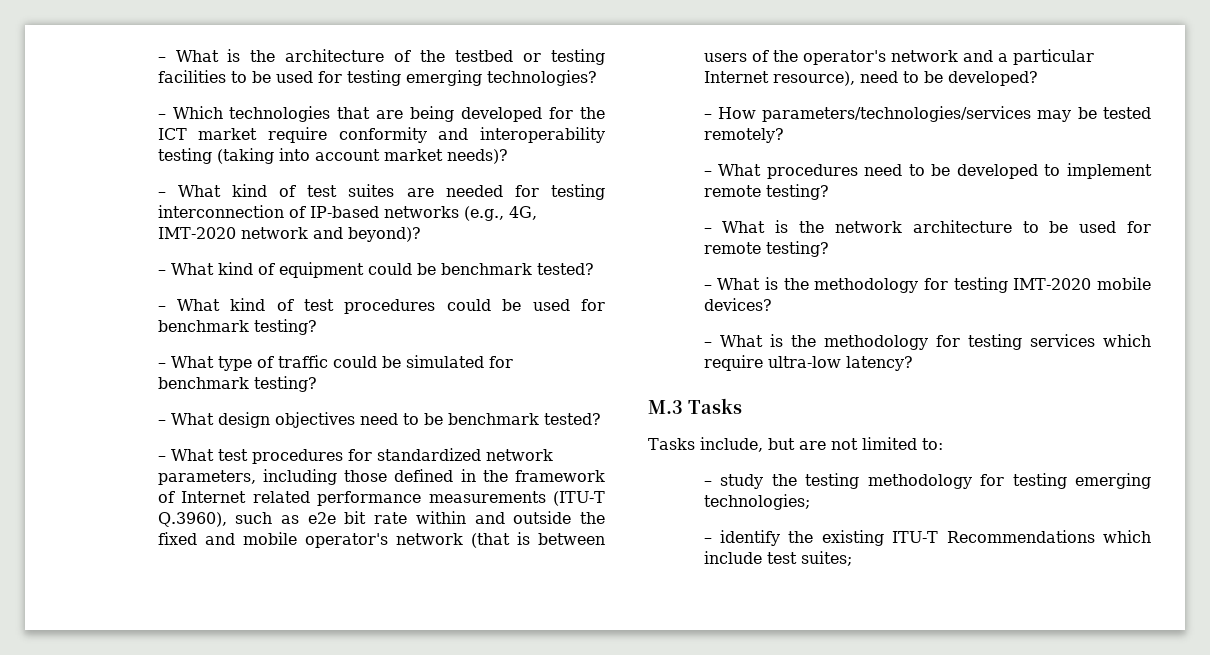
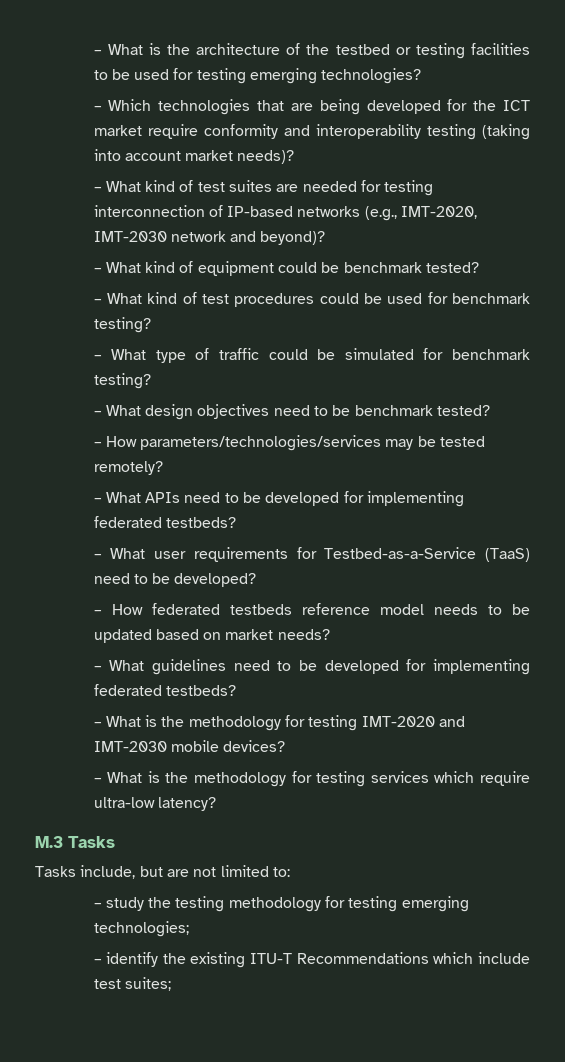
[508,206,537,220] [157,227,236,239] 4G, IMT-2020 -> [401,206,478,219] [93,231,167,242] IMT-2020, IMT-2030
[157,448,553,464] [157,469,605,485] [157,491,605,506] [157,511,605,527] [157,532,605,548] [703,49,1094,65] [703,71,1038,86] // – What test procedures for standardized network parameters, including those defined in the framework of Internet related performance measurements (ITU-T Q.3960), such as e2e bit rate within and outside the fixed and mobile operator's network (that is between users of the operator's network and a particular Internet resource), need to be developed? -> (491, 410) none
[766,163,1152,179] [703,184,829,200] [703,220,1151,233] [703,241,829,257] procedures need to be developed to implement remote testing? // – What is the network architecture to be used for remote testing? -> [145,491,465,507] [93,516,236,528] [93,547,530,562] [93,573,257,587] [93,603,530,615] [93,629,330,643] [93,659,530,675] [93,684,236,696] APIs need to be developed for implementing federated testbeds? // – What user requirements for Testbed-as-a-Service (TaaS) need to be developed? // – How federated testbeds reference model needs to be updated based on market needs? // – What guidelines need to be developed for implementing federated testbeds?
(1092, 284) none -> [439,716,466,727] [93,741,167,752] and IMT-2030

